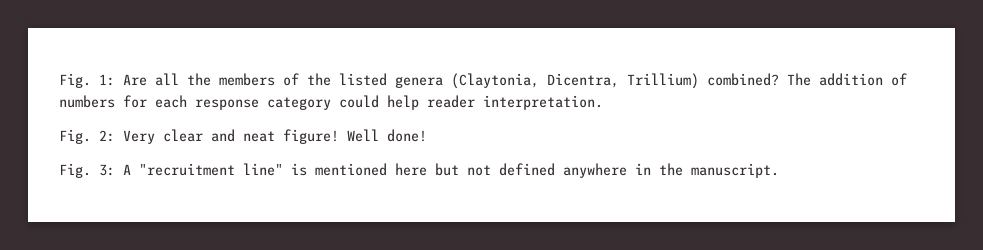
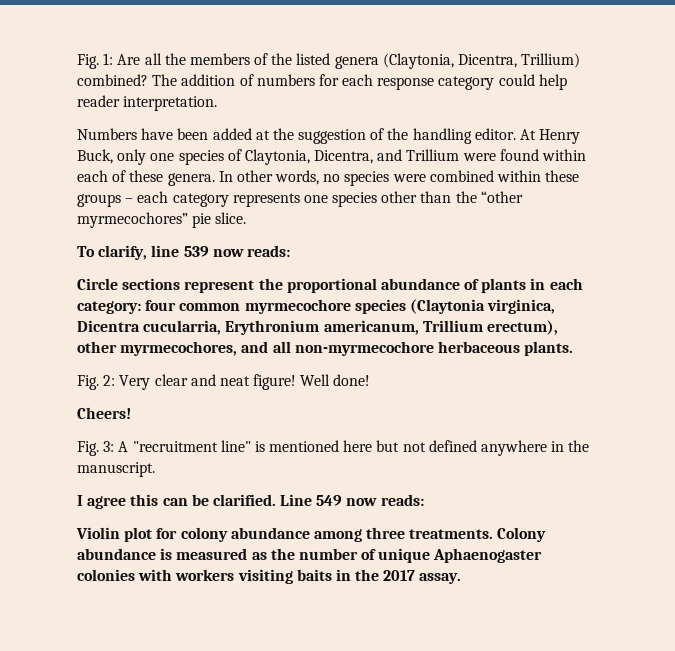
(603, 102) none -> [77,128,581,144] [77,149,587,165] [77,170,580,186] [77,191,523,207] [77,212,247,228] [77,245,290,260] [77,278,583,293] [77,299,556,314] [77,320,558,335] [77,341,574,356] // Numbers have been added at the suggestion of the handling editor. At Henry Buck, only one species of Claytonia, Dicentra, and Trillium were found within each of these genera. In other words, no species were combined within these groups – each category represents one species other than the “other myrmecochores” pie slice. // To clarify, line 539 now reads: // Circle sections represent the proportional abundance of plants in each category: four common myrmecochore species (Claytonia virginica, Dicentra cucularria, Erythronium americanum, Trillium erectum), other myrmecochores, and all non-myrmecochore herbaceous plants.
(427, 135) none -> [77,407,131,419] // Cheers!
(779, 170) none -> [77,494,424,509] [76,527,547,542] [77,548,543,563] [77,569,462,584] // I agree this can be clarified. Line 549 now reads: // Violin plot for colony abundance among three treatments. Colony abundance is measured as the number of unique Aphaenogaster colonies with workers visiting baits in the 2017 assay.

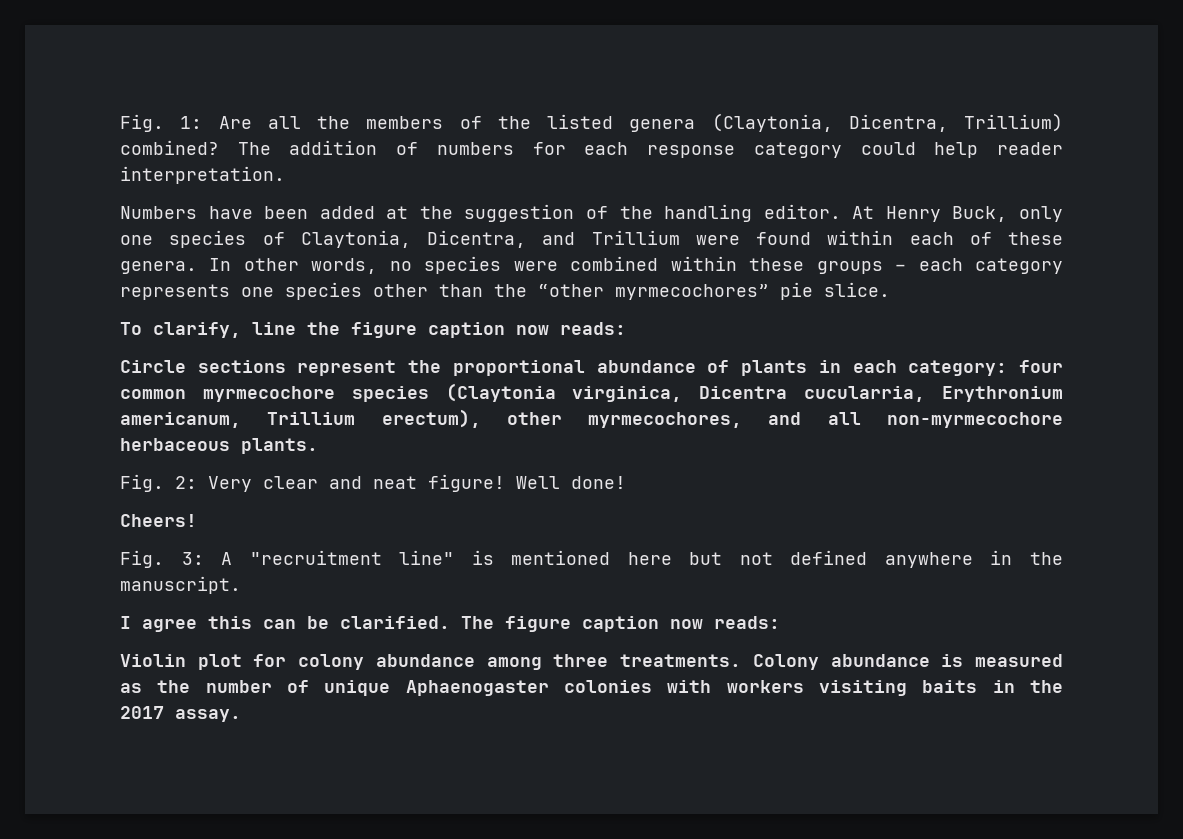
[183,246,209,257] 539 -> [307,322,505,338] the figure caption
[280,494,343,506] Line 549 -> [461,616,659,632] The figure caption

